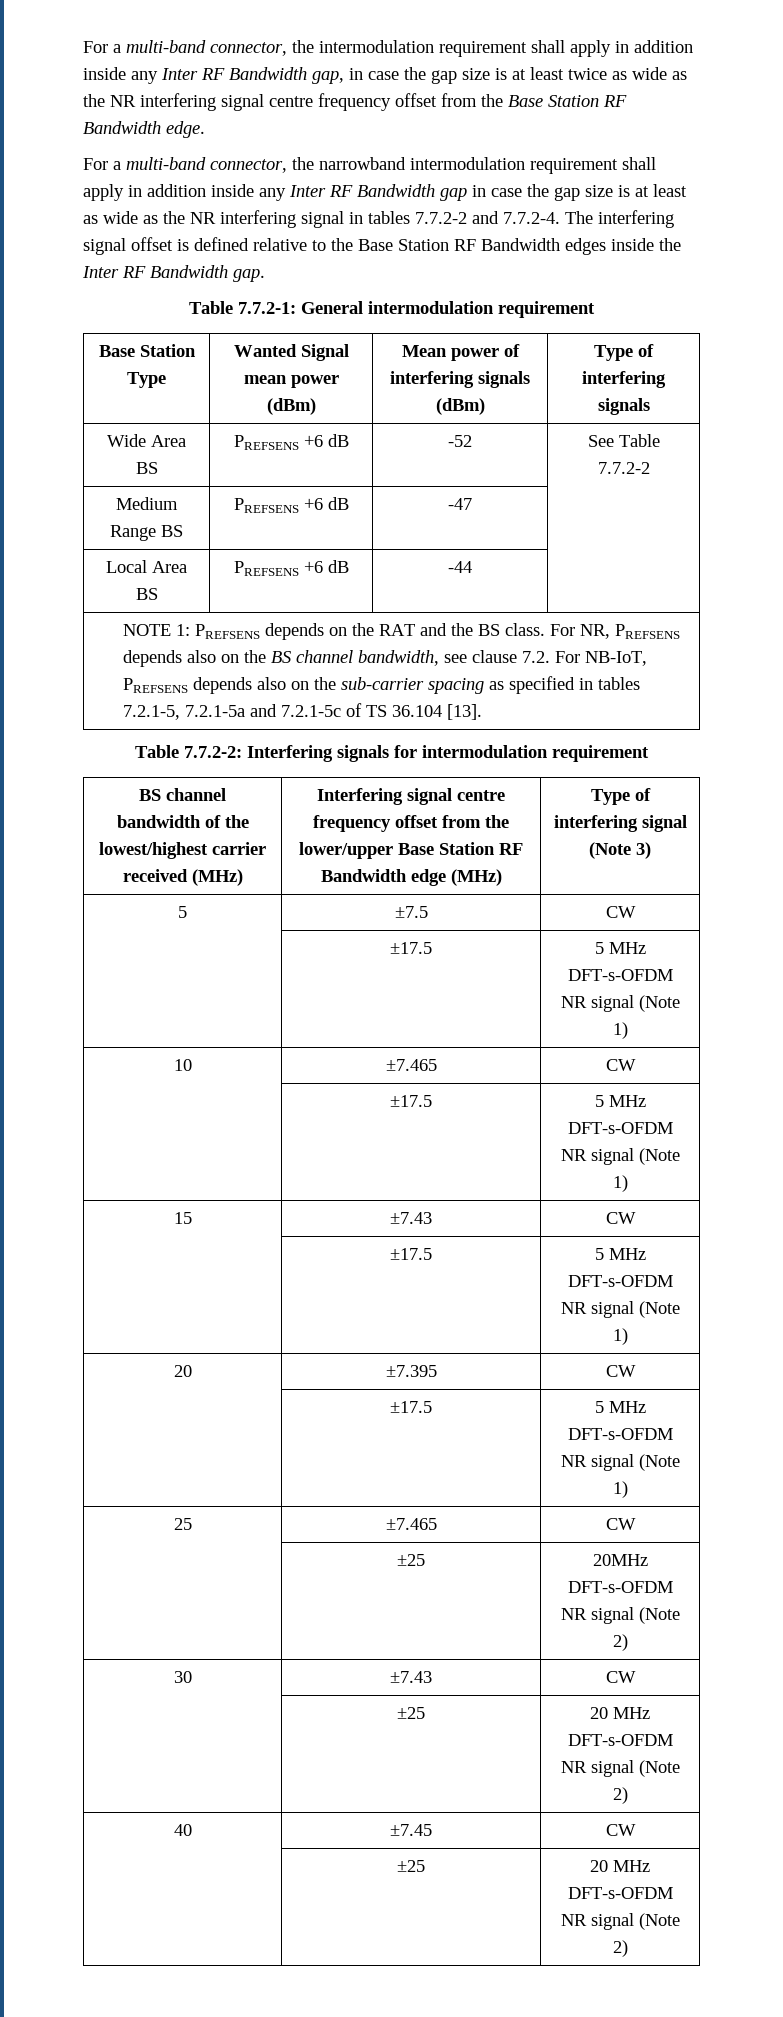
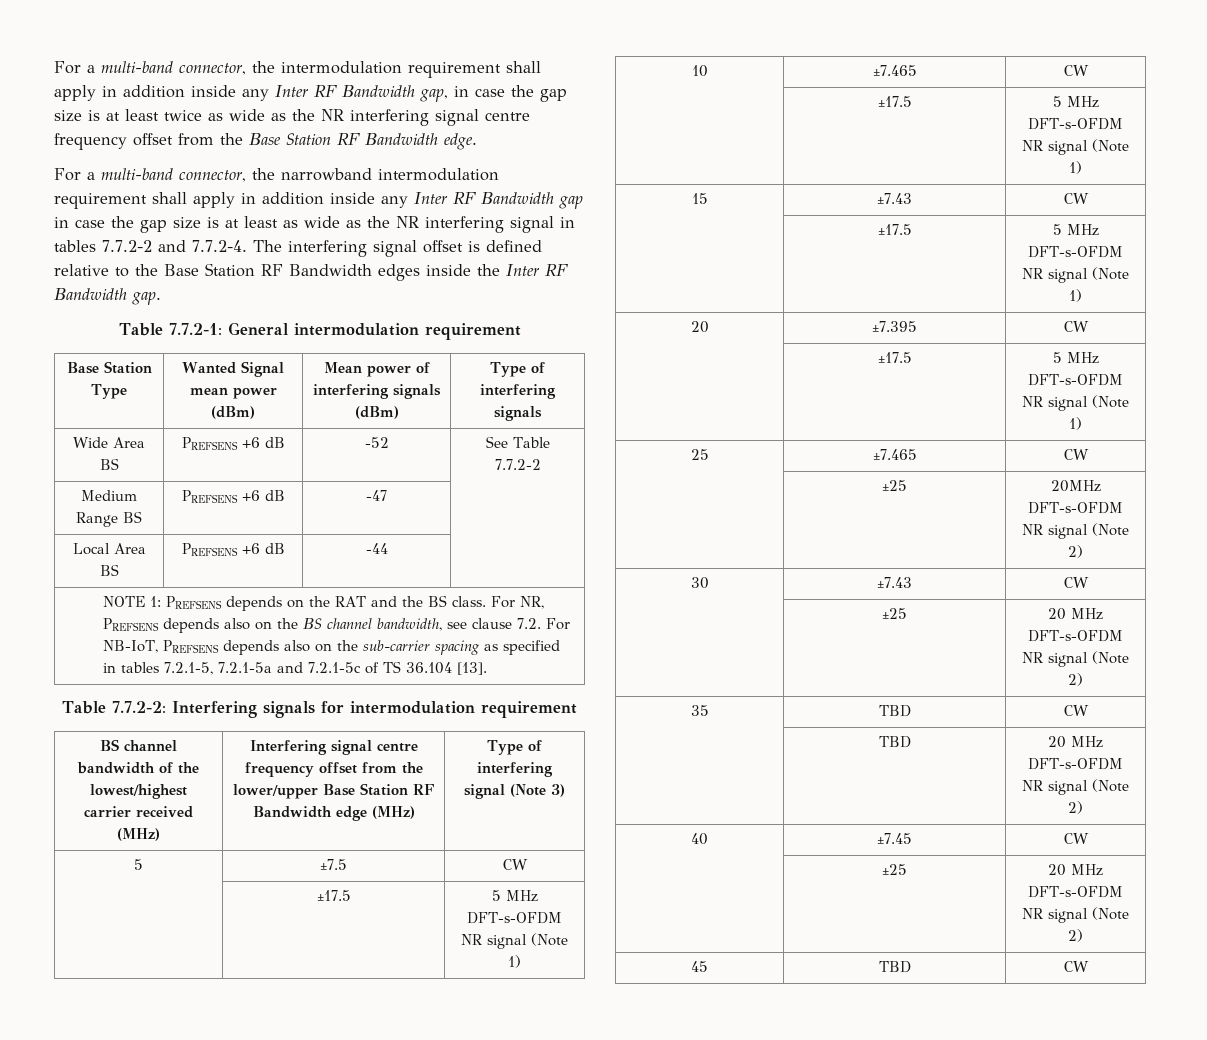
(628, 1795) none -> [690,705,709,716] [878,705,911,717] [1063,705,1089,716] [878,736,911,748] [1048,736,1103,748] [1028,758,1123,770] [1022,779,1129,795] [1068,801,1083,814] // 35 | TBD | CW // | TBD | 20 MHz DFT-s-OFDM NR signal (Note 2)
(628, 1948) none -> [691,961,708,972] [878,961,911,973] [1063,961,1089,972] // 45 | TBD | CW

